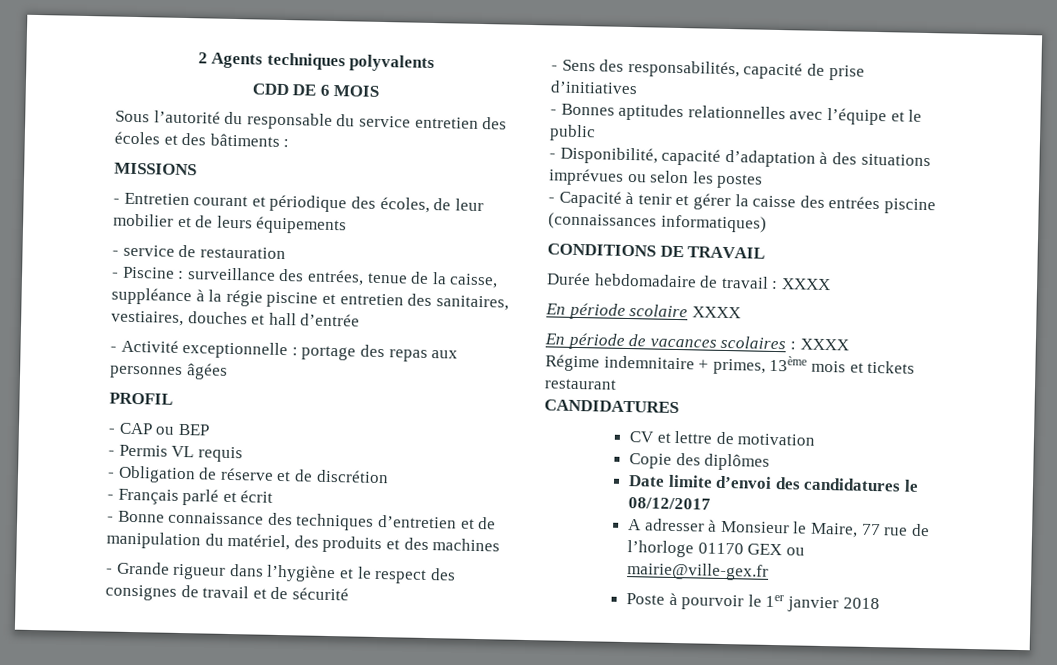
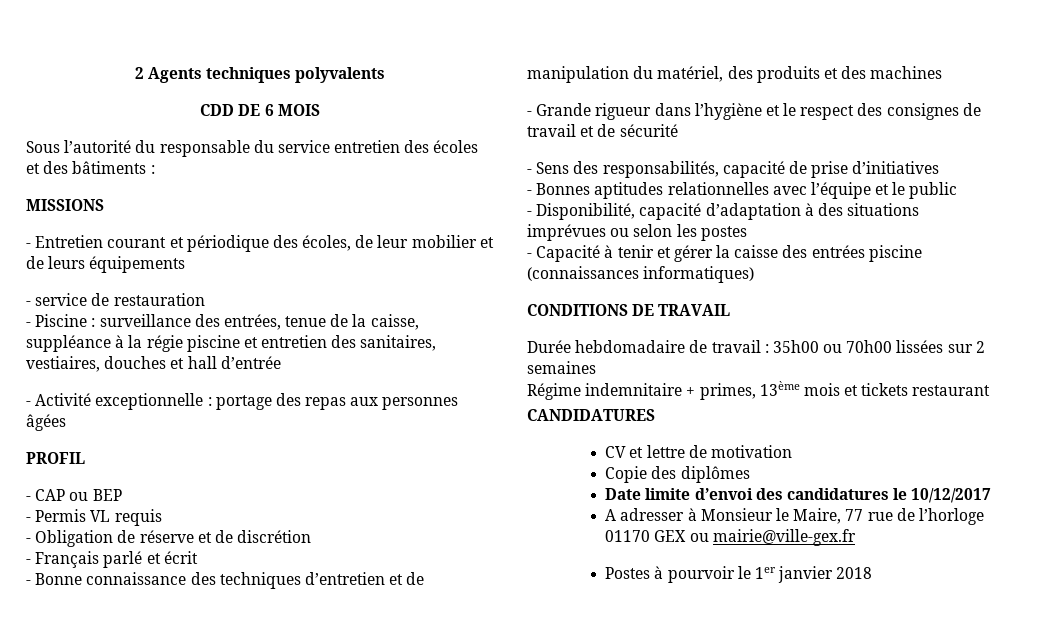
[780,278,831,291] [545,302,741,320] [544,332,849,351] XXXX // En période scolaire XXXX // En période de vacances scolaires : XXXX -> [772,340,985,353] [527,361,596,374] 35h00 ou 70h00 lissées sur 2 semaines
[628,497,712,510] 08/12/2017 -> [911,488,992,503] 10/12/2017
[626,593,666,605] Poste -> [605,567,651,579] Postes

